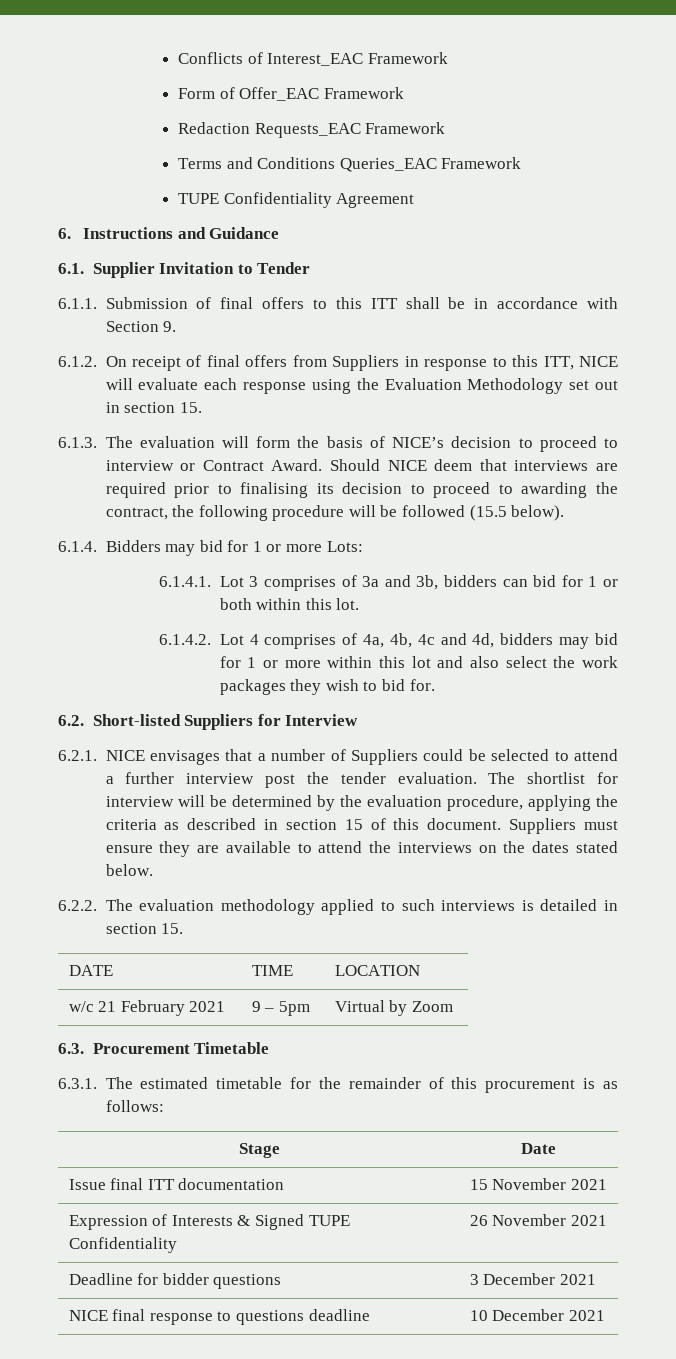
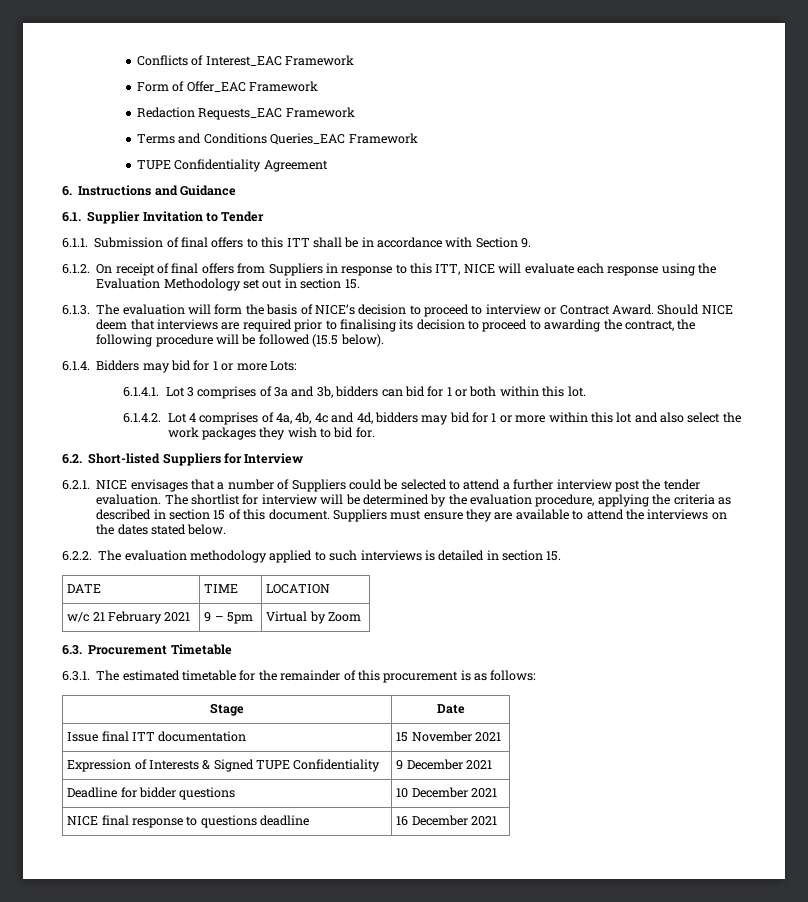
[469,1214,567,1226] 26 November -> [396,759,463,770] 9 December
[469,1274,479,1285] 3 -> [396,788,409,798] 10
[469,1310,488,1321] 10 -> [396,816,409,826] 16

